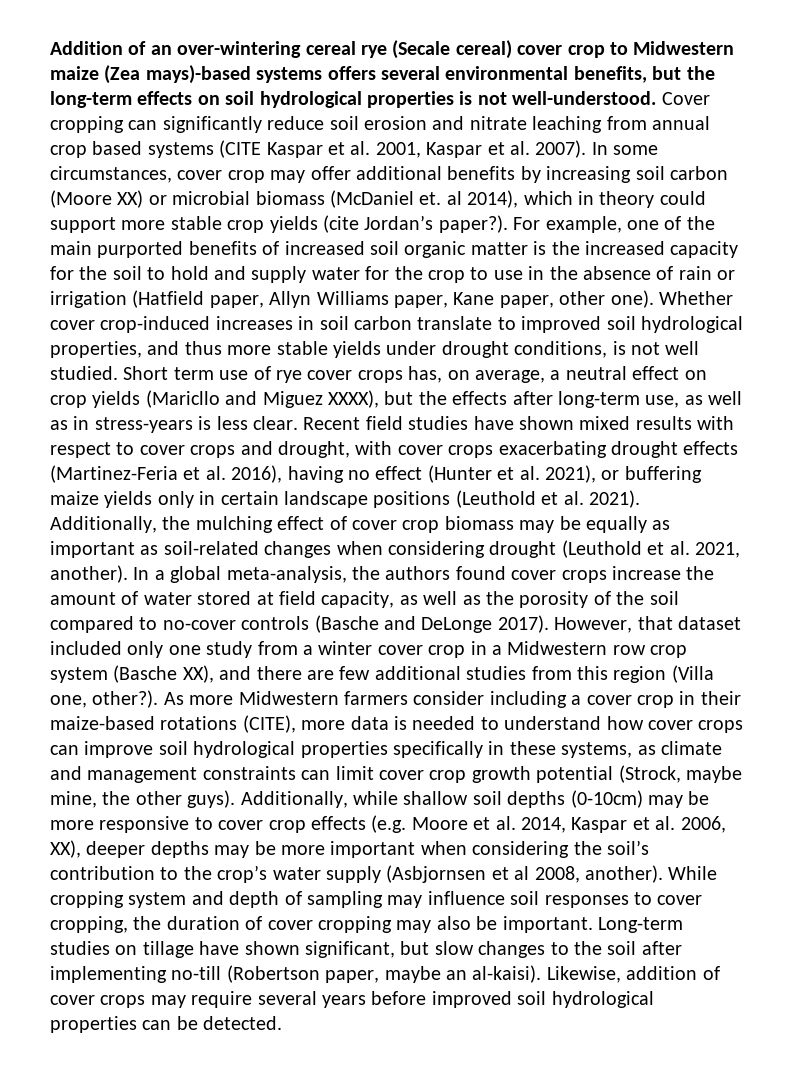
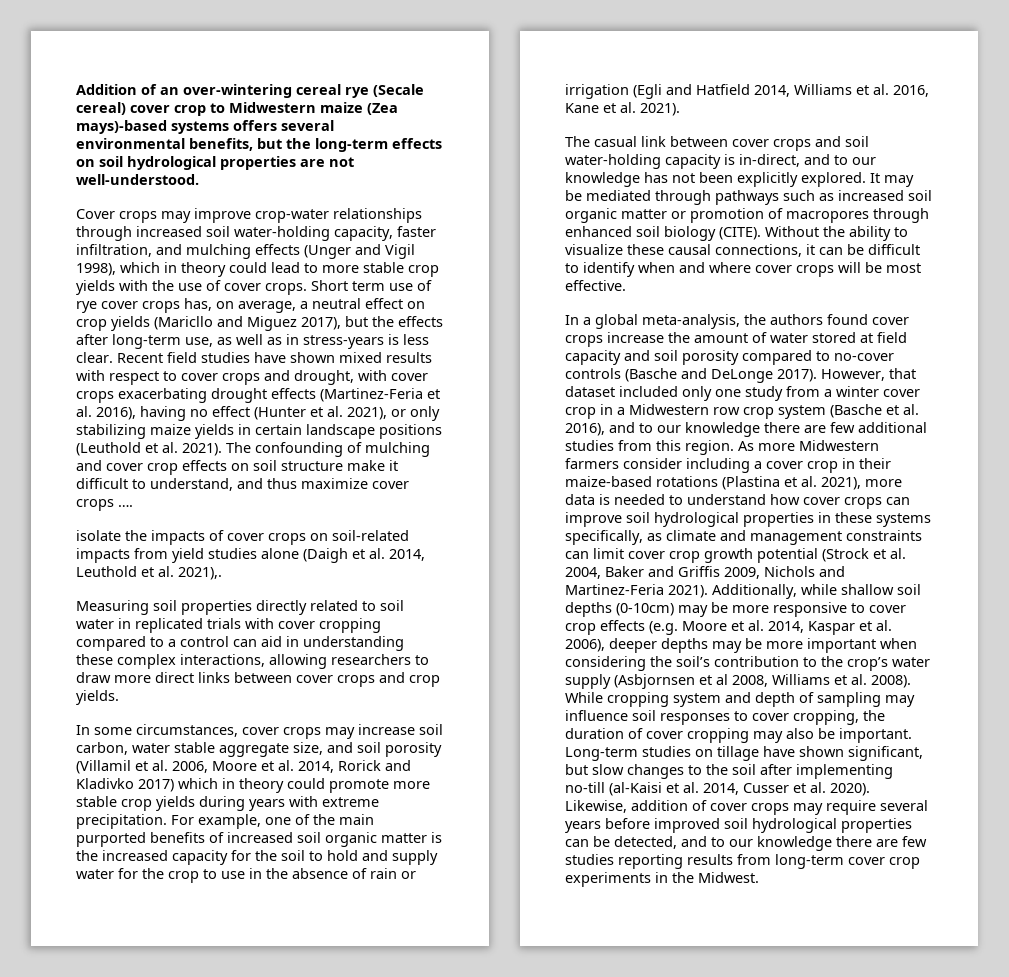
[459,91,473,105] is -> [300,159,325,167] are
[661,92,710,105] [50,116,710,133] [50,140,659,158] [50,166,728,183] [50,190,706,208] [50,215,715,233] [50,241,739,258] [50,266,736,283] [50,290,733,308] [50,316,743,333] [50,341,700,358] [50,366,118,380] Cover cropping can significantly reduce soil erosion and nitrate leaching from annual crop based systems (CITE Kaspar et al. 2001, Kaspar et al. 2007). In some circumstances, cover crop may offer additional benefits by increasing soil carbon (Moore XX) or microbial biomass (McDaniel et. al 2014), which in theory could support more stable crop yields (cite Jordan’s paper?). For example, one of the main purported benefits of increased soil organic matter is the increased capacity for the soil to hold and supply water for the crop to use in the absence of rain or irrigation (Hatfield paper, Allyn Williams paper, Kane paper, other one). Whether cover crop-induced increases in soil carbon translate to improved soil hydrological properties, and thus more stable yields under drought conditions, is not well studied. -> [76,208,422,223] [76,226,436,241] [76,244,415,259] [76,262,439,277] [76,280,307,295] // Cover crops may improve crop-water relationships through increased soil water-holding capacity, faster infiltration, and mulching effects (Unger and Vigil 1998), which in theory could lead to more stable crop yields with the use of cover crops.
[328,390,379,408] XXXX), -> [301,317,341,330] 2017),
[624,466,702,483] buffering -> [410,406,440,421] [76,424,146,439] only stabilizing
[157,491,194,508] only -> (234, 431) none
[50,516,671,533] [50,540,740,558] [50,565,128,583] Additionally, the mulching effect of cover crop biomass may be equally as important as soil-related changes when considering drought (Leuthold et al. 2021, another). -> [226,442,430,457] [76,460,398,475] [76,478,409,491] [76,499,133,511] [76,530,409,545] [76,548,425,563] [76,566,222,580] [76,600,404,615] [76,618,381,633] [76,636,404,651] [76,654,429,669] [76,672,440,687] [76,690,119,705] [76,724,443,739] [76,742,442,757] [76,760,411,774] [76,778,430,793] [76,796,379,811] [76,814,374,829] [76,832,442,847] [76,850,438,865] [76,868,416,883] [565,84,929,99] [565,102,680,116] [565,136,869,151] [565,154,876,169] [565,172,914,187] [565,190,932,205] [565,208,929,223] [565,226,908,241] [565,244,920,257] [565,262,921,277] [565,280,626,291] The confounding of mulching and cover crop effects on soil structure make it difficult to understand, and thus maximize cover crops …. // isolate the impacts of cover crops on soil-related impacts from yield studies alone (Daigh et al. 2014, Leuthold et al. 2021),. // Measuring soil properties directly related to soil water in replicated trials with cover cropping compared to a control can aid in understanding these complex interactions, allowing researchers to draw more direct links between cover crops and crop yields. // In some circumstances, cover crops may increase soil carbon, water stable aggregate size, and soil porosity (Villamil et al. 2006, Moore et al. 2014, Rorick and Kladivko 2017) which in theory could promote more stable crop yields during years with extreme precipitation. For example, one of the main purported benefits of increased soil organic matter is the increased capacity for the soil to hold and supply water for the crop to use in the absence of rain or irrigation (Egli and Hatfield 2014, Williams et al. 2016, Kane et al. 2021). // The casual link between cover crops and soil water-holding capacity is in-direct, and to our knowledge has not been explicitly explored. It may be mediated through pathways such as increased soil organic matter or promotion of macropores through enhanced soil biology (CITE). Without the ability to visualize these causal connections, it can be difficult to identify when and where cover crops will be most effective. //
[321,591,679,608] capacity, as well as the porosity of the soil -> [565,350,739,365] capacity and soil porosity
[182,665,252,683] XX), and -> [886,404,919,415] [565,422,760,437] et al. 2016), and to our knowledge
[613,665,714,683] [50,690,159,708] region (Villa one, other?). -> [685,440,734,455] region.
[242,715,296,733] (CITE), -> [722,476,861,490] (Plastina et al. 2021),
[393,741,483,758] specifically -> (814, 519) none
[561,742,633,758] systems, -> [876,513,931,527] [565,530,643,545] systems specifically,
[618,765,742,783] [50,790,236,808] (Strock, maybe mine, the other guys). -> [822,548,906,562] [565,566,845,579] [565,584,708,598] (Strock et al. 2004, Baker and Griffis 2009, Nichols and Martinez-Feria 2021).
[680,816,726,833] [50,840,81,858] 2006, XX), -> [565,639,605,652] 2006),
[584,865,663,883] another). -> [772,674,911,688] Williams et al. 2008).
[226,965,542,983] (Robertson paper, maybe an al-kaisi). -> [609,782,870,796] (al-Kaisi et al. 2014, Cusser et al. 2020).
[203,1016,283,1030] detected. -> [614,836,927,851] [565,854,920,869] [565,872,759,887] detected, and to our knowledge there are few studies reporting results from long-term cover crop experiments in the Midwest.

